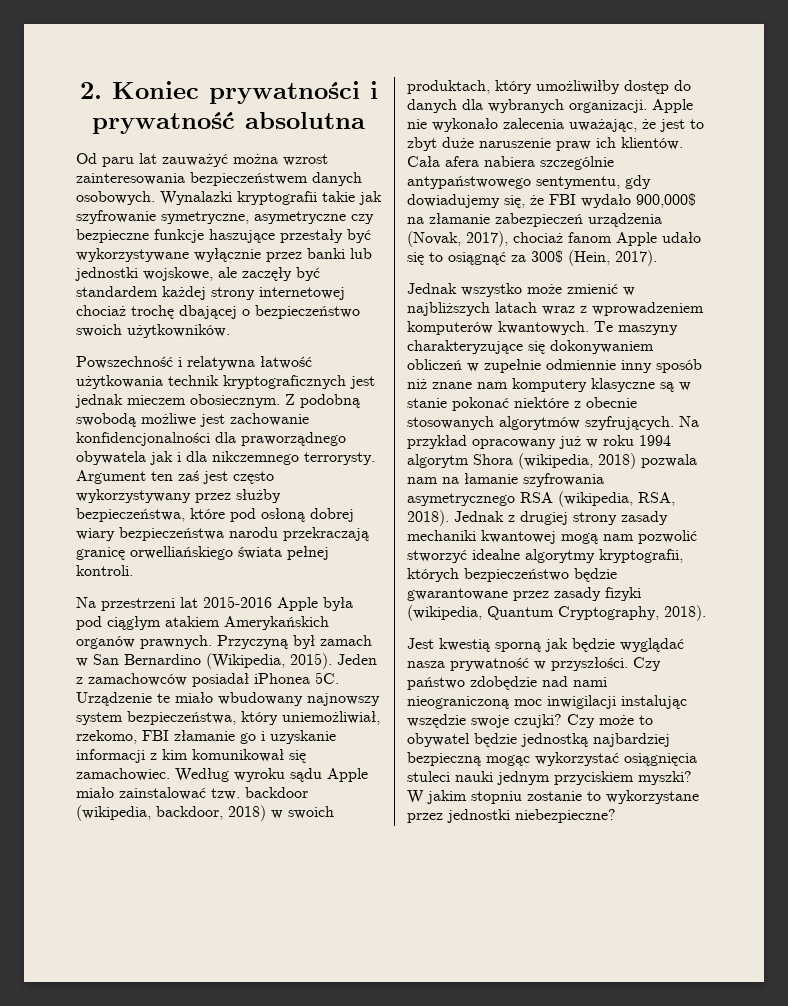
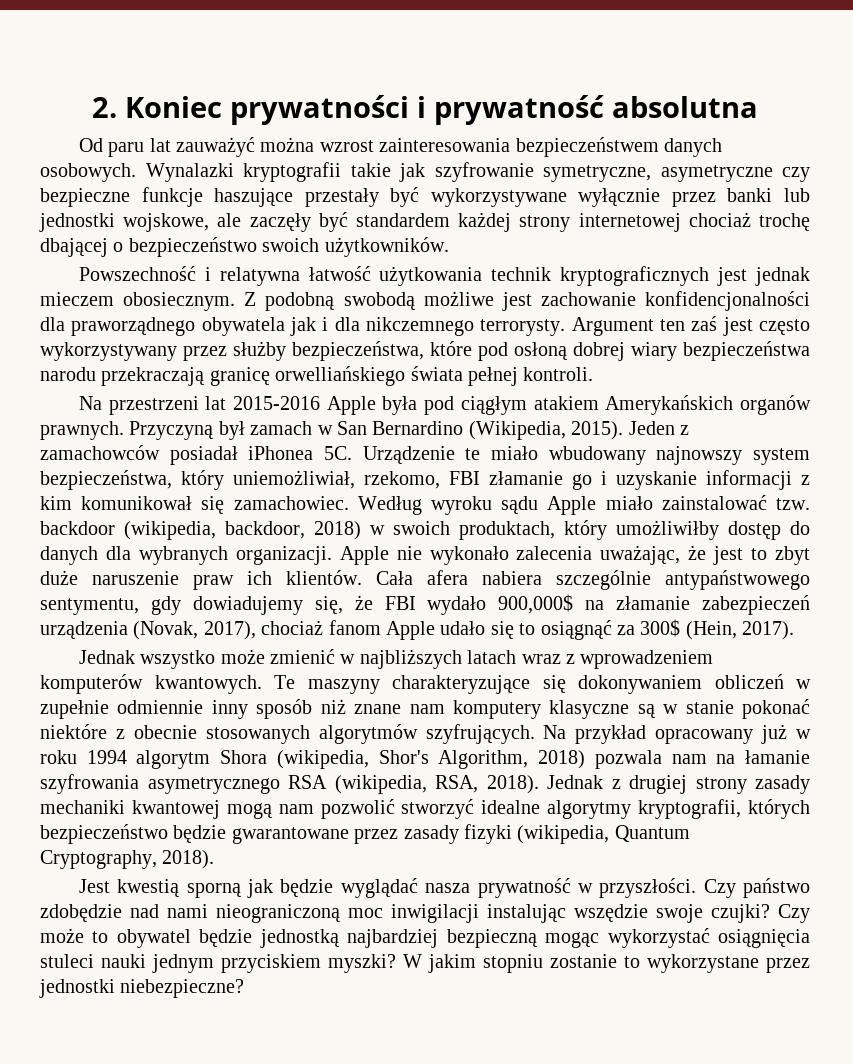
(593, 461) none -> [378,750,529,769] Shor's Algorithm,

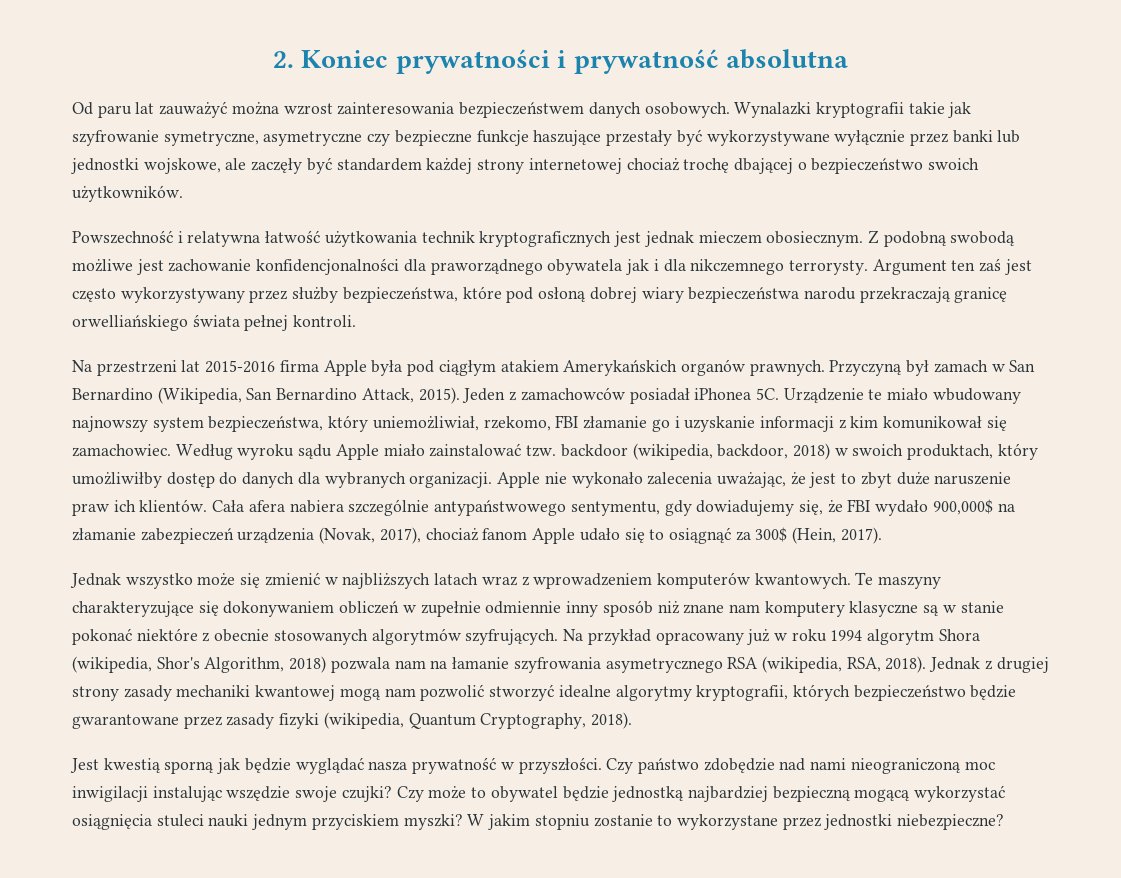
(321, 403) none -> [279,360,319,372] firma
(566, 430) none -> [246,388,414,403] San Bernardino Attack,
(265, 656) none -> [240,573,261,588] się
[545,932,600,948] mogąc -> [854,789,911,802] mogącą

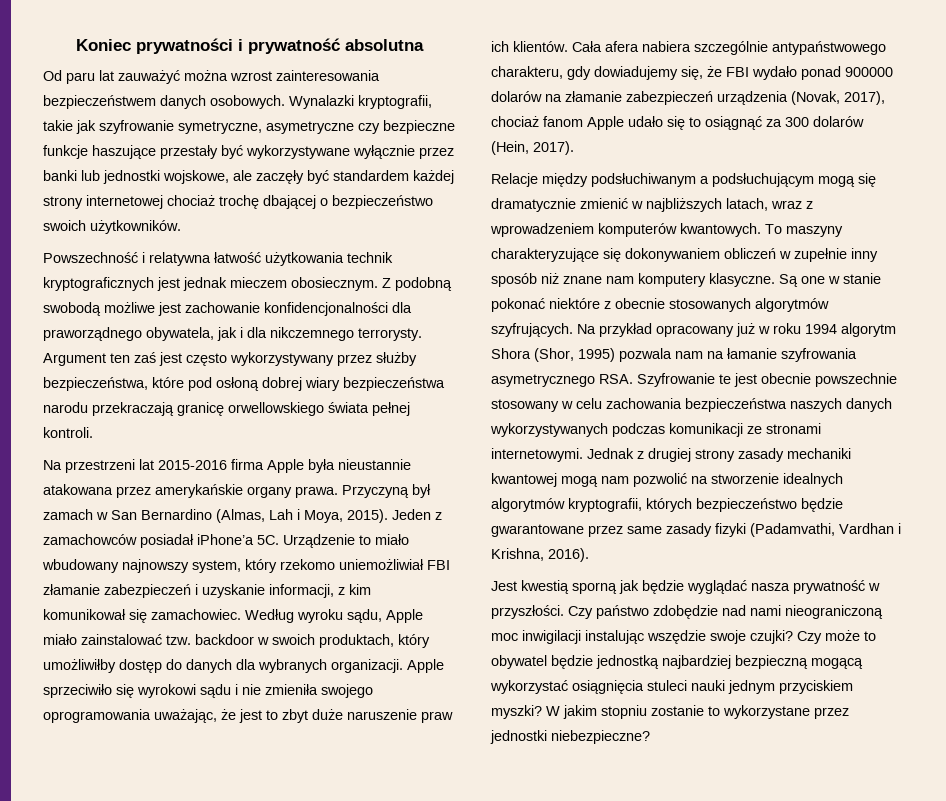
[272,51,294,68] 2. -> (75, 45) none
[815,102,904,118] kryptografii -> [358,95,432,109] kryptografii,
[547,259,623,275] obywatela -> [146,327,214,341] obywatela,
[72,315,188,331] orwelliańskiego -> [228,402,324,416] orwellowskiego
[407,359,825,376] pod ciągłym atakiem Amerykańskich organów prawnych. -> [338,459,411,470] [43,484,338,498] nieustannie atakowana przez amerykańskie organy prawa.
[157,387,414,404] (Wikipedia, San Bernardino Attack, -> [216,509,343,523] (Almas, Lah i Moya,
[694,388,752,400] iPhonea -> [197,534,254,545] iPhone’a
[868,389,883,400] te -> [359,535,371,545] to
[152,415,551,432] system bezpieczeństwa, który uniemożliwiał, rzekomo, -> [192,559,424,573] system, który rzekomo uniemożliwiał
[651,419,670,432] go -> [104,584,191,598] zabezpieczeń
[759,416,834,432] informacji -> [269,584,334,598] informacji,
[298,444,333,459] sądu -> [347,609,382,623] sądu,
[632,443,830,460] (wikipedia, backdoor, 2018) -> (254, 639) none
[544,472,713,488] nie wykonało zalecenia -> [43,684,373,698] [43,709,151,723] sprzeciwiło się wyrokowi sądu i nie zmieniła swojego oprogramowania
[570,501,660,516] sentymentu, -> [491,66,563,79] charakteru,
[932,499,993,515] 900,000$ -> [801,66,893,80] [491,91,542,102] ponad 900000 dolarów
[755,527,788,542] 300$ -> [785,116,864,127] 300 dolarów
[70,573,261,589] Jednak wszystko może się -> [491,173,876,187] [491,198,576,212] Relacje między podsłuchiwanym a podsłuchującym mogą się dramatycznie
[434,573,479,585] latach -> [726,198,768,211] latach,
[855,572,874,585] Te -> [765,224,782,234] To
[485,601,562,614] odmiennie -> (847, 255) none
[849,601,940,617] klasyczne są -> [709,273,825,287] klasyczne. Są one
[72,656,327,673] (wikipedia, Shor's Algorithm, 2018) -> [534,348,615,362] (Shor, 1995)
[727,656,927,673] RSA (wikipedia, RSA, 2018). -> [599,373,897,387] [491,398,892,412] [490,423,821,437] [491,448,583,462] RSA. Szyfrowanie te jest obecnie powszechnie stosowany w celu zachowania bezpieczeństwa naszych danych wykorzystywanych podczas komunikacji ze stronami internetowymi.
[489,684,692,701] stworzyć idealne algorytmy -> [691,473,843,487] [491,498,565,512] na stworzenie idealnych algorytmów
(223, 722) none -> [627,526,662,534] same
[323,712,633,729] (wikipedia, Quantum Cryptography, 2018). -> [750,523,901,537] [491,548,589,562] (Padamvathi, Vardhan i Krishna, 2016).

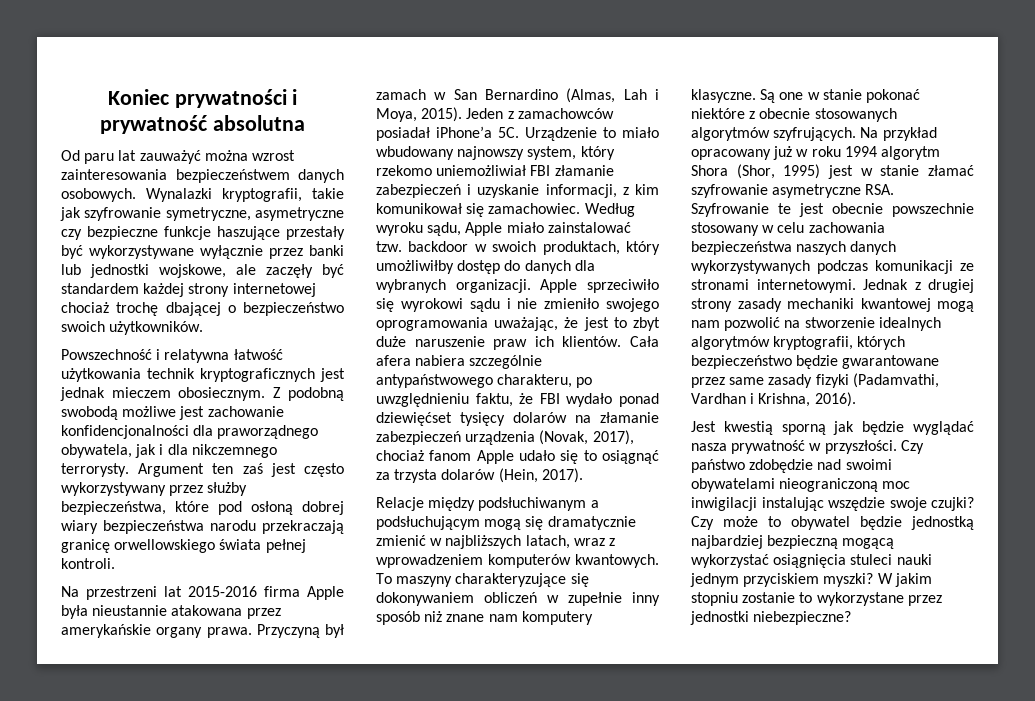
[265,684,318,695] zmieniła -> [544,298,600,309] zmieniło
[567,66,703,80] gdy dowiadujemy się, -> [576,377,593,388] [376,393,513,407] po uwzględnieniu faktu,
[845,67,893,77] 900000 -> [376,412,505,426] dziewięćset tysięcy
[785,117,809,127] 300 -> [394,469,438,483] trzysta
[619,348,857,362] [491,374,595,387] pozwala nam na łamanie szyfrowania asymetrycznego -> [828,165,974,179] [691,184,862,198] jest w stanie złamać szyfrowanie asymetryczne
[750,605,781,616] nami -> [845,459,892,470] [691,478,775,492] swoimi obywatelami

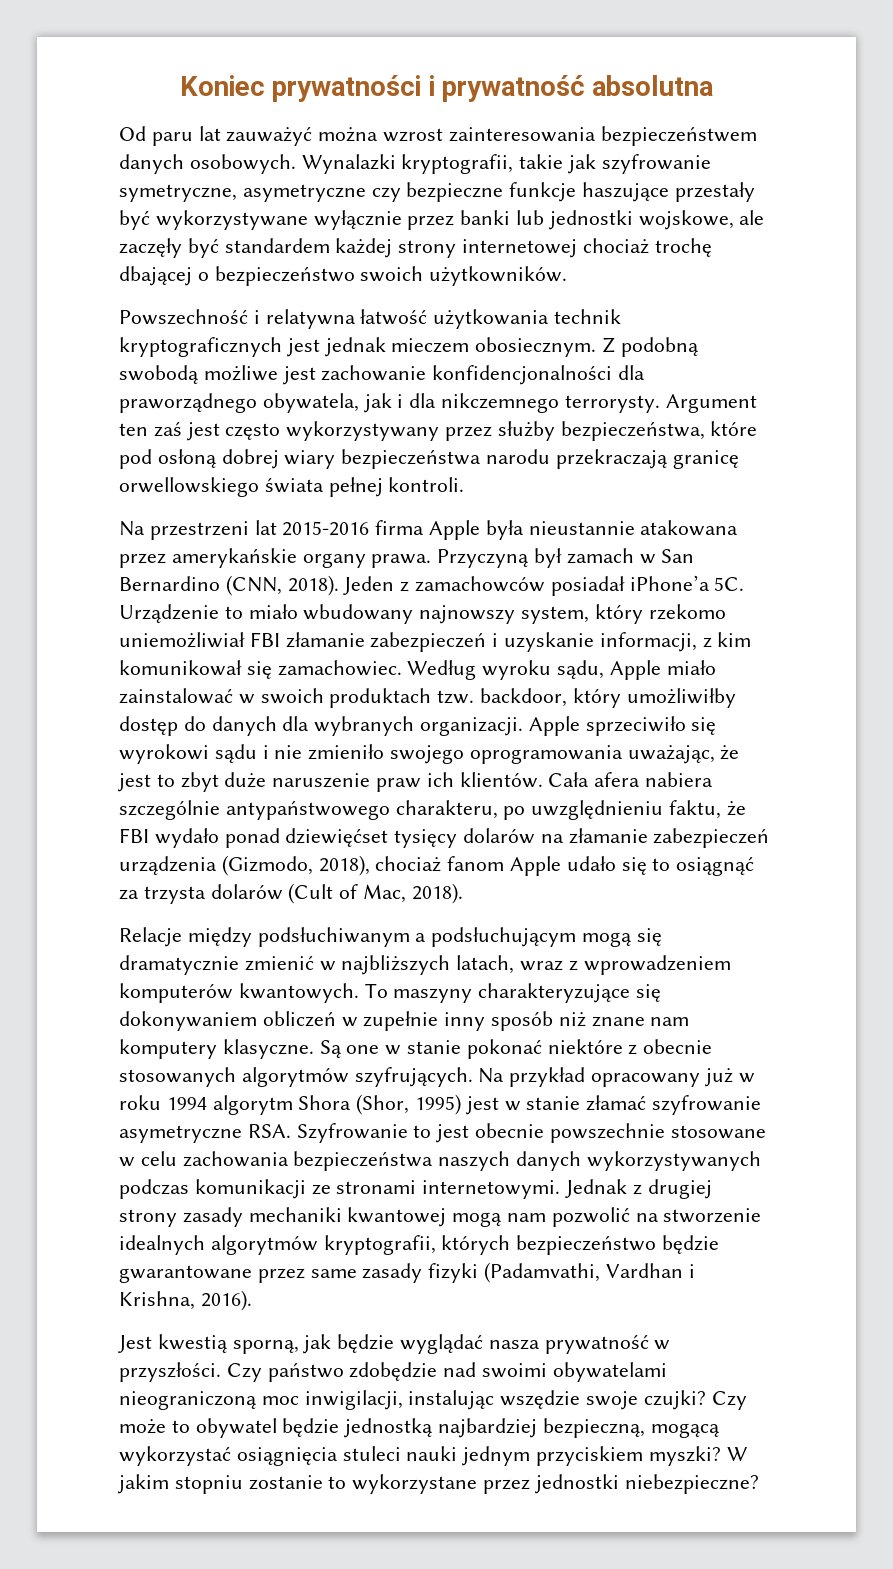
[566,88,659,103] [376,107,463,122] (Almas, Lah i Moya, 2015). -> [225,575,339,596] (CNN, 2018).
[376,241,620,255] tzw. backdoor w swoich produktach, -> [238,688,568,708] w swoich produktach tzw. backdoor,
[539,430,634,445] (Novak, 2017), -> [221,855,370,876] (Gizmodo, 2018),
[498,468,583,483] (Hein, 2017). -> [288,883,463,904] (Cult of Mac, 2018).
[778,203,791,214] te -> [413,1125,432,1138] to
[691,222,759,236] stosowany -> [670,1125,766,1139] stosowane
[781,424,826,435] sporną -> [232,1340,299,1354] sporną,
[691,497,757,511] inwigilacji -> [304,1390,403,1410] inwigilacji,
[767,535,839,549] bezpieczną -> [542,1418,645,1438] bezpieczną,

